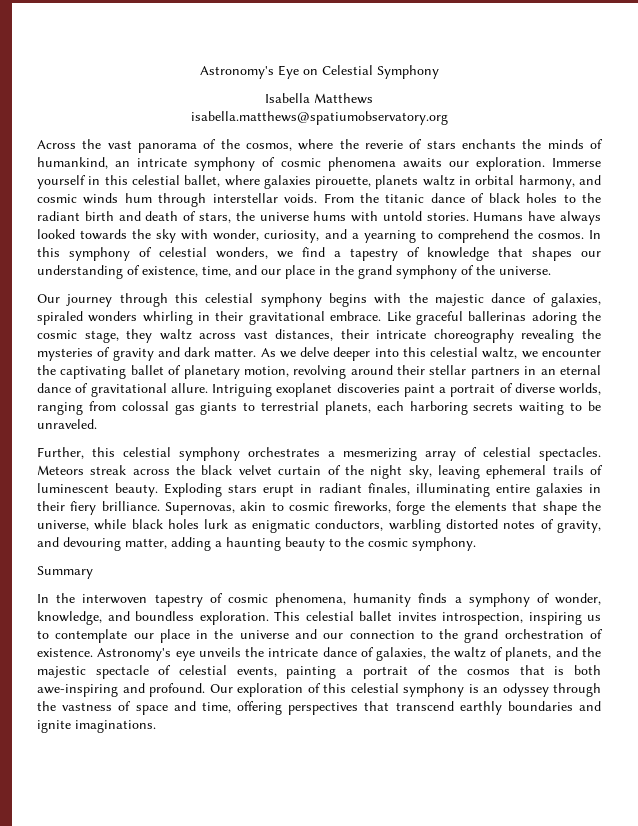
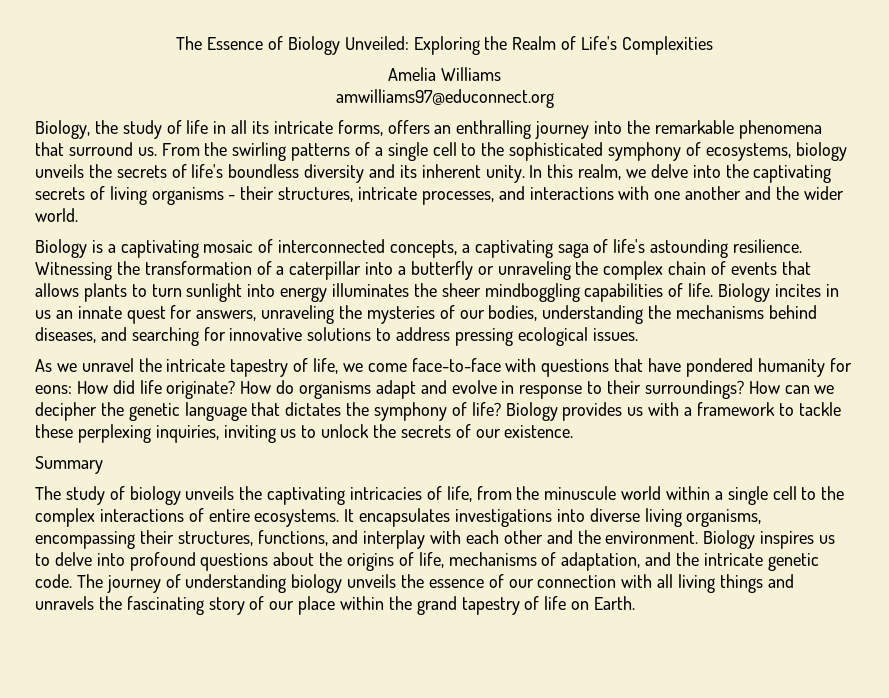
[199,65,439,79] [265,93,373,104] [190,111,448,125] [37,139,603,153] [37,157,602,171] [37,175,602,189] [37,193,602,207] [37,211,601,225] [37,229,601,243] [37,247,601,261] [37,265,551,279] [37,293,601,307] [37,311,602,325] [37,329,601,343] [37,347,601,361] [37,365,601,379] [37,383,601,397] [37,401,601,415] [37,419,97,429] [37,447,601,461] [37,465,603,479] [37,483,601,497] [37,501,602,515] [37,519,601,533] [37,537,476,551] [37,566,93,579] [37,593,602,607] [37,611,601,625] [37,629,603,643] [37,647,601,661] [37,665,601,679] [37,683,601,697] [37,701,601,715] [37,720,156,733] Astronomy's Eye on Celestial Symphony // Isabella Matthews // isabella.matthews@spatiumobservatory.org // Across the vast panorama of the cosmos, where the reverie of stars enchants the minds of humankind, an intricate symphony of cosmic phenomena awaits our exploration. Immerse yourself in this celestial ballet, where galaxies pirouette, planets waltz in orbital harmony, and cosmic winds hum through interstellar voids. From the titanic dance of black holes to the radiant birth and death of stars, the universe hums with untold stories. Humans have always looked towards the sky with wonder, curiosity, and a yearning to comprehend the cosmos. In this symphony of celestial wonders, we find a tapestry of knowledge that shapes our understanding of existence, time, and our place in the grand symphony of the universe. // Our journey through this celestial symphony begins with the majestic dance of galaxies, spiraled wonders whirling in their gravitational embrace. Like graceful ballerinas adoring the cosmic stage, they waltz across vast distances, their intricate choreography revealing the mysteries of gravity and dark matter. As we delve deeper into this celestial waltz, we encounter the captivating ballet of planetary motion, revolving around their stellar partners in an eternal dance of gravitational allure. Intriguing exoplanet discoveries paint a portrait of diverse worlds, ranging from colossal gas giants to terrestrial planets, each harboring secrets waiting to be unraveled. // Further, this celestial symphony orchestrates a mesmerizing array of celestial spectacles. Meteors streak across the black velvet curtain of the night sky, leaving ephemeral trails of luminescent beauty. Exploding stars erupt in radiant finales, illuminating entire galaxies in their fiery brilliance. Supernovas, akin to cosmic fireworks, forge the elements that shape the universe, while black holes lurk as enigmatic conductors, warbling distorted notes of gravity, and devouring matter, adding a haunting beauty to the cosmic symphony. // Summary // In the interwoven tapestry of cosmic phenomena, humanity finds a symphony of wonder, knowledge, and boundless exploration. This celestial ballet invites introspection, inspiring us to contemplate our place in the universe and our connection to the grand orchestration of existence. Astronomy's eye unveils the intricate dance of galaxies, the waltz of planets, and the majestic spectacle of celestial events, painting a portrait of the cosmos that is both awe-inspiring and profound. Our exploration of this celestial symphony is an odyssey through the vastness of space and time, offering perspectives that transcend earthly boundaries and ignite imaginations. -> [176,36,713,55] [388,67,501,81] [335,89,554,108] [35,120,822,139] [35,142,847,161] [35,164,832,183] [35,186,844,205] [35,208,78,222] [35,239,803,258] [35,261,811,280] [35,283,839,302] [35,305,817,324] [35,327,638,346] [35,358,852,377] [35,380,835,399] [35,402,841,421] [35,424,574,443] [35,456,103,474] [35,486,845,505] [35,508,762,527] [35,530,836,549] [35,552,819,571] [35,574,794,593] [35,596,636,615] The Essence of Biology Unveiled: Exploring the Realm of Life's Complexities // Amelia Williams // amwilliams97@educonnect.org // Biology, the study of life in all its intricate forms, offers an enthralling journey into the remarkable phenomena that surround us. From the swirling patterns of a single cell to the sophisticated symphony of ecosystems, biology unveils the secrets of life's boundless diversity and its inherent unity. In this realm, we delve into the captivating secrets of living organisms - their structures, intricate processes, and interactions with one another and the wider world. // Biology is a captivating mosaic of interconnected concepts, a captivating saga of life's astounding resilience. Witnessing the transformation of a caterpillar into a butterfly or unraveling the complex chain of events that allows plants to turn sunlight into energy illuminates the sheer mindboggling capabilities of life. Biology incites in us an innate quest for answers, unraveling the mysteries of our bodies, understanding the mechanisms behind diseases, and searching for innovative solutions to address pressing ecological issues. // As we unravel the intricate tapestry of life, we come face-to-face with questions that have pondered humanity for eons: How did life originate? How do organisms adapt and evolve in response to their surroundings? How can we decipher the genetic language that dictates the symphony of life? Biology provides us with a framework to tackle these perplexing inquiries, inviting us to unlock the secrets of our existence. // Summary // The study of biology unveils the captivating intricacies of life, from the minuscule world within a single cell to the complex interactions of entire ecosystems. It encapsulates investigations into diverse living organisms, encompassing their structures, functions, and interplay with each other and the environment. Biology inspires us to delve into profound questions about the origins of life, mechanisms of adaptation, and the intricate genetic code. The journey of understanding biology unveils the essence of our connection with all living things and unravels the fascinating story of our place within the grand tapestry of life on Earth.

